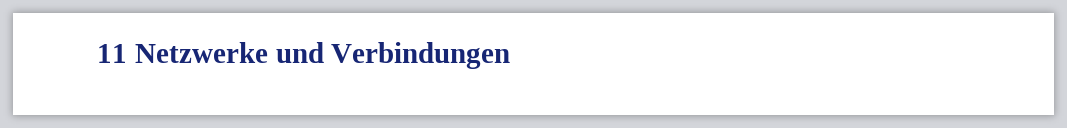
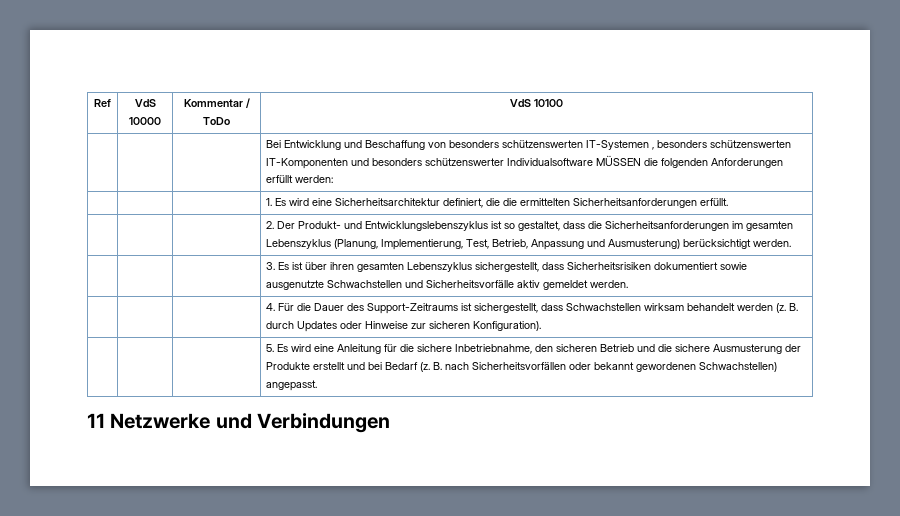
(97, 53) none -> [94,99,111,107] [134,99,156,107] [129,117,161,125] [183,98,250,108] [203,117,230,125] [510,99,563,107] [266,140,792,150] [266,155,784,169] [266,175,334,183] [266,198,729,208] [266,221,794,231] [266,239,792,250] [266,262,748,272] [266,280,629,290] [266,303,799,314] [266,321,542,332] [266,344,802,354] [266,362,778,372] [266,380,318,391] Ref | VdS 10000 | Kommentar / ToDo | VdS 10100 // | | | Bei Entwicklung und Beschaffung von besonders schützenswerten IT-Systemen , besonders schützenswerten IT-Komponenten und besonders schützenswerter Individualsoftware MÜSSEN die folgenden Anforderungen erfüllt werden: // | | | 1. Es wird eine Sicherheitsarchitektur definiert, die die ermittelten Sicherheitsanforderungen erfüllt. // | | | 2. Der Produkt- und Entwicklungslebenszyklus ist so gestaltet, dass die Sicherheitsanforderungen im gesamten Lebenszyklus (Planung, Implementierung, Test, Betrieb, Anpassung und Ausmusterung) berücksichtigt werden. // | | | 3. Es ist über ihren gesamten Lebenszyklus sichergestellt, dass Sicherheitsrisiken dokumentiert sowie ausgenutzte Schwachstellen und Sicherheitsvorfälle aktiv gemeldet werden. // | | | 4. Für die Dauer des Support-Zeitraums ist sichergestellt, dass Schwachstellen wirksam behandelt werden (z. B. durch Updates oder Hinweise zur sicheren Konfiguration). // | | | 5. Es wird eine Anleitung für die sichere Inbetriebnahme, den sicheren Betrieb und die sichere Ausmusterung der Produkte erstellt und bei Bedarf (z. B. nach Sicherheitsvorfällen oder bekannt gewordenen Schwachstellen) angepasst. //

